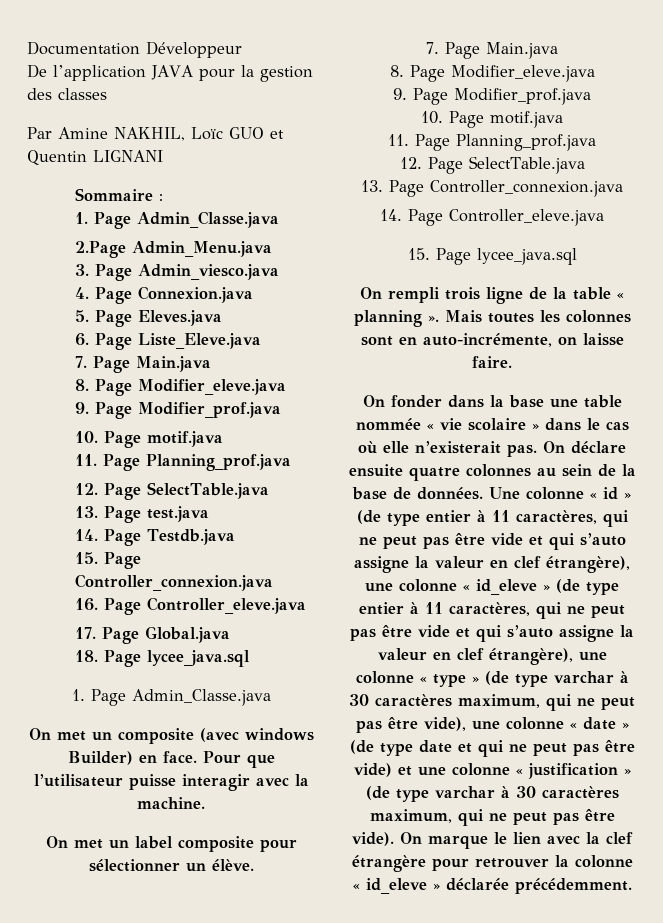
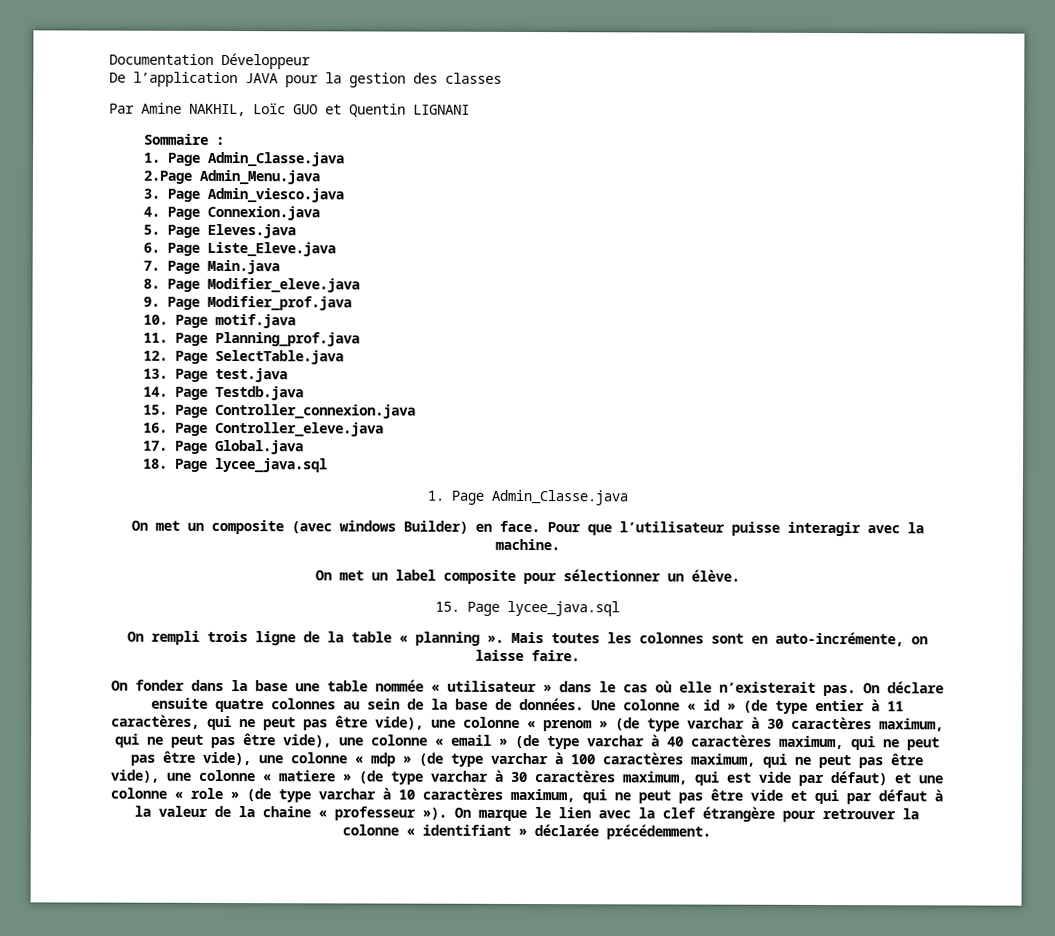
[426,42,558,59] [389,65,595,82] [393,88,591,105] [421,111,563,128] [388,134,596,151] [399,156,585,174] [361,180,623,197] [380,209,604,226] // 7. Page Main.java // 8. Page Modifier_eleve.java // 9. Page Modifier_prof.java // 10. Page motif.java // 11. Page Planning_prof.java // 12. Page SelectTable.java // 13. Page Controller_connexion.java // 14. Page Controller_eleve.java -> (740, 575) none
[439,418,526,431] vie scolaire -> [446,680,537,693] utilisateur
[490,533,626,550] [354,556,630,573] [365,579,619,595] [359,602,625,619] [350,625,634,642] [377,648,607,665] [355,671,466,687] vide et qui s’auto assigne la valeur en clef étrangère), une colonne « id_eleve » (de type entier à 11 caractères, qui ne peut pas être vide et qui s’auto assigne la valeur en clef étrangère), une colonne « type -> [374,716,592,732] vide), une colonne « prenom
[582,717,629,730] [349,740,635,757] [353,763,631,779] [365,786,619,802] [369,809,615,826] [352,832,394,846] date » (de type date et qui ne peut pas être vide) et une colonne « justification » (de type varchar à 30 caractères maximum, qui ne peut pas être vide). -> [450,734,940,751] [130,750,924,769] [109,769,943,786] [109,787,943,805] [133,805,447,821] email » (de type varchar à 40 caractères maximum, qui ne peut pas être vide), une colonne « mdp » (de type varchar à 100 caractères maximum, qui ne peut pas être vide), une colonne « matiere » (de type varchar à 30 caractères maximum, qui est vide par défaut) et une colonne « role » (de type varchar à 10 caractères maximum, qui ne peut pas être vide et qui par défaut à la valeur de la chaine « professeur »).
[365,878,427,894] id_eleve -> [421,824,511,836] identifiant

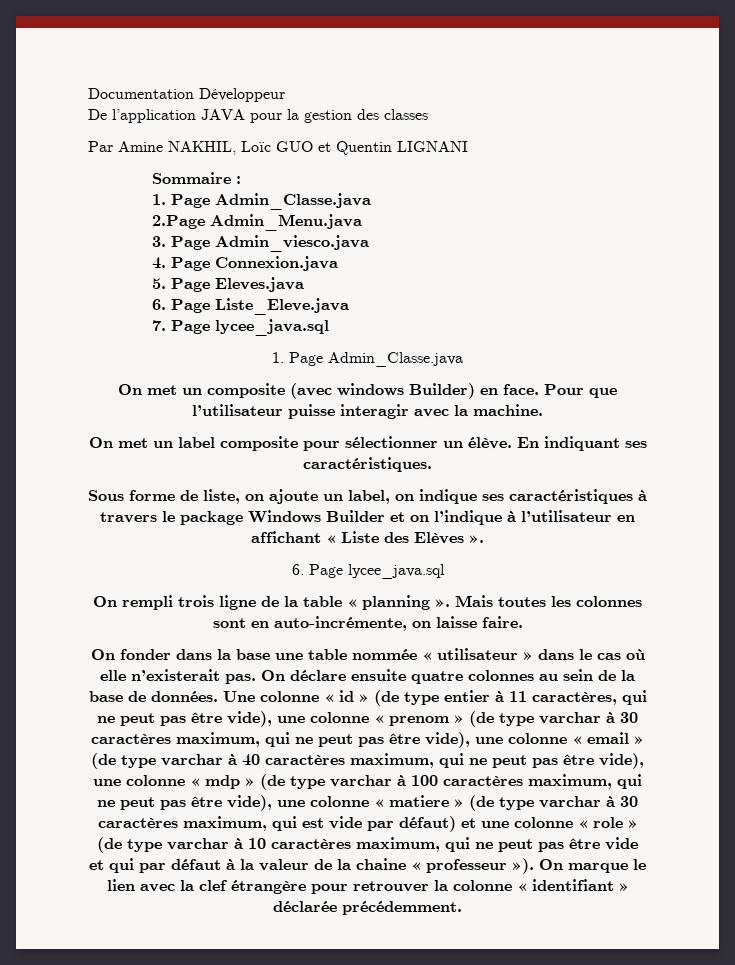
[206,259,280,275] [142,277,360,293] [142,295,352,311] [142,313,296,329] [142,331,360,347] [142,349,344,365] [142,367,288,383] [142,385,304,401] [142,403,416,419] [142,421,384,437] [142,439,304,455] [141,458,208,472] Main.java // 8. Page Modifier_eleve.java // 9. Page Modifier_prof.java // 10. Page motif.java // 11. Page Planning_prof.java // 12. Page SelectTable.java // 13. Page test.java // 14. Page Testdb.java // 15. Page Controller_connexion.java // 16. Page Controller_eleve.java // 17. Page Global.java // 18. Page -> (210, 327) none
[434,601,460,612] // 15. -> [516,436,647,451] [303,457,432,472] [88,489,647,504] [100,510,635,525] [251,531,484,544] [291,564,304,575] En indiquant ses caractéristiques. // Sous forme de liste, on ajoute un label, on indique ses caractéristiques à travers le package Windows Builder et on l’indique à l’utilisateur en affichant « Liste des Elèves ». // 6.

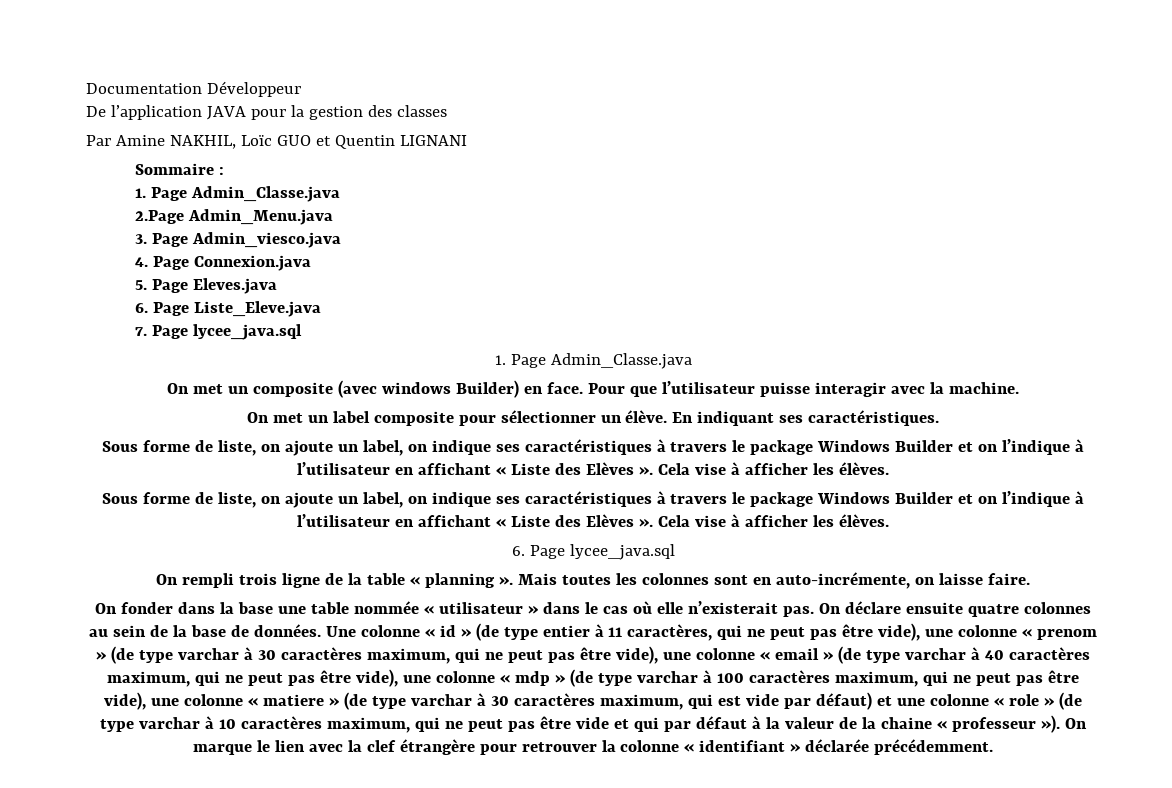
(484, 539) none -> [657,462,889,475] [101,491,1085,508] [297,514,889,527] Cela vise à afficher les élèves. // Sous forme de liste, on ajoute un label, on indique ses caractéristiques à travers le package Windows Builder et on l’indique à l’utilisateur en affichant « Liste des Elèves ». Cela vise à afficher les élèves.

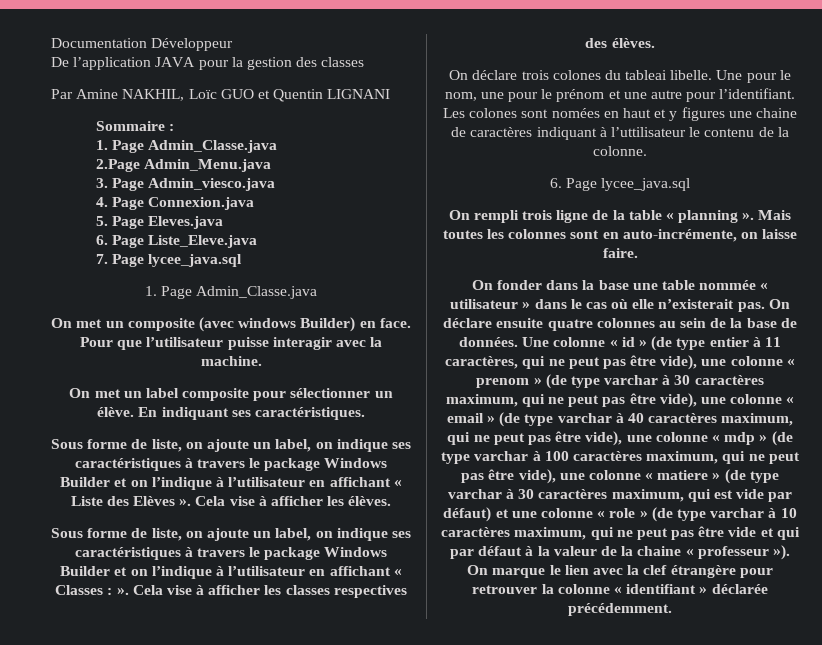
[511,514,889,527] Liste des Elèves ». Cela vise à afficher les élèves. -> [55,585,407,598] [585,38,655,48] [449,70,791,83] [444,88,796,102] [443,107,797,121] [451,127,789,140] [593,146,647,156] Classes : ». Cela vise à afficher les classes respectives des élèves. // On déclare trois colones du tableai libelle. Une pour le nom, une pour le prénom et une autre pour l’identifiant. Les colones sont nomées en haut et y figures une chaine de caractères indiquant à l’uttilisateur le contenu de la colonne.

